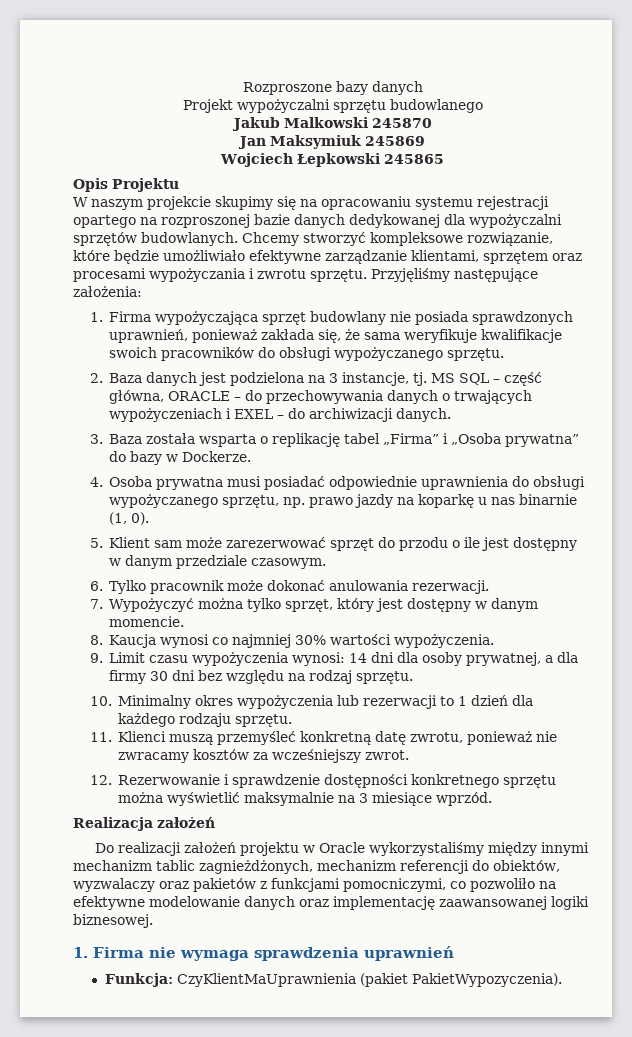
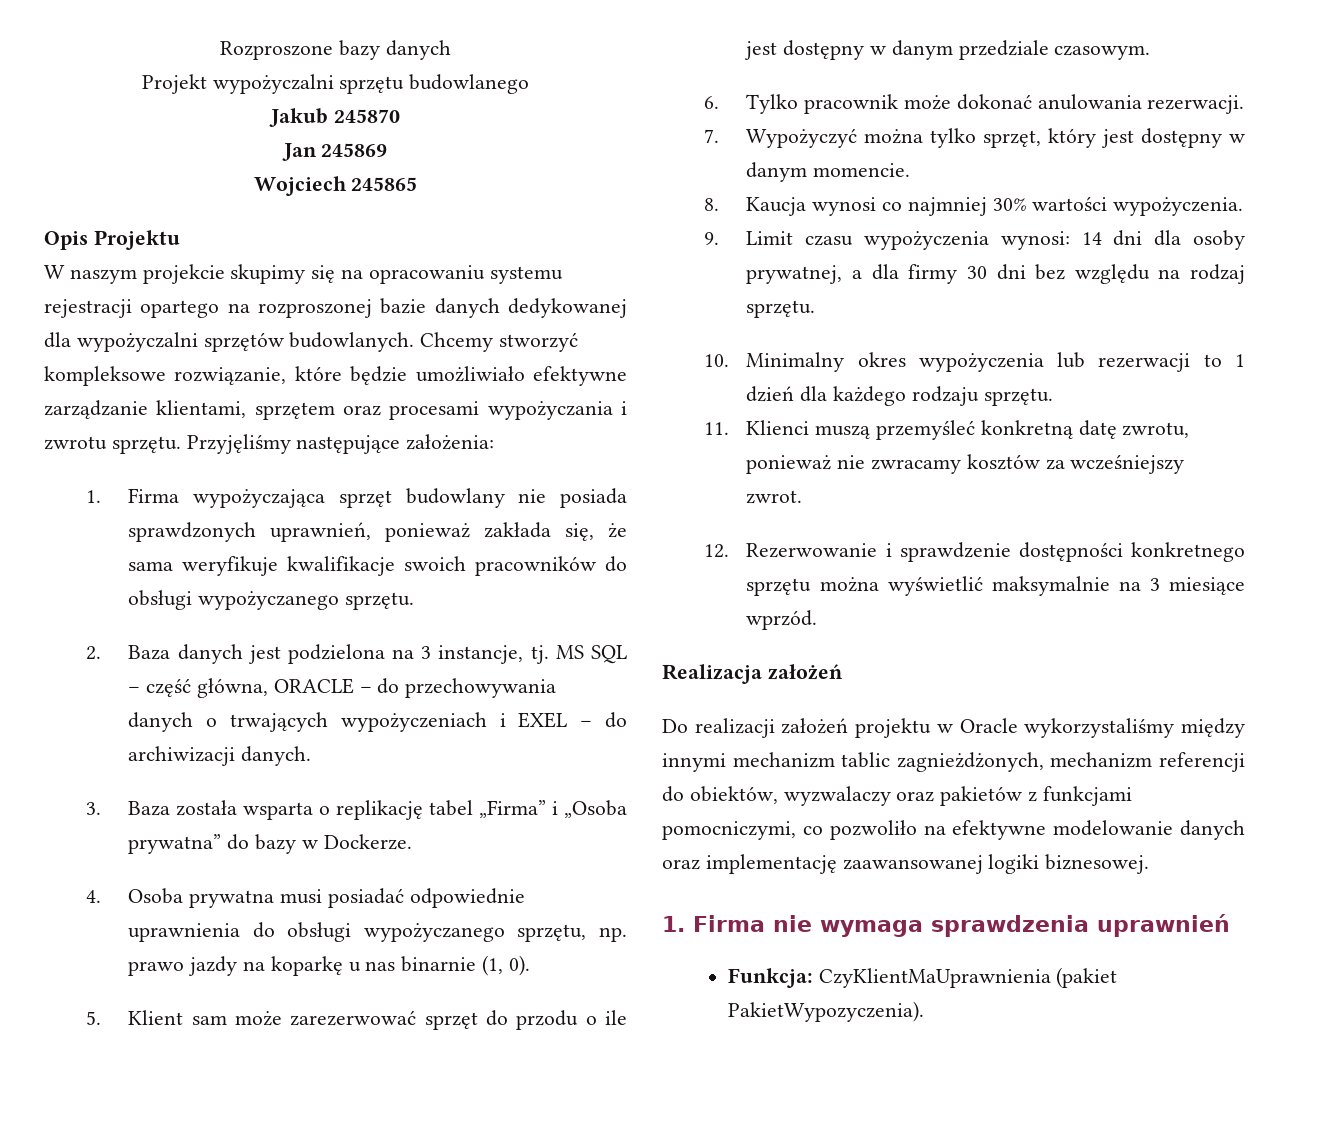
[283,117,368,128] Malkowski -> (329, 117) none
[270,135,361,149] Maksymiuk -> (317, 152) none
[296,153,380,167] Łepkowski -> (347, 186) none

